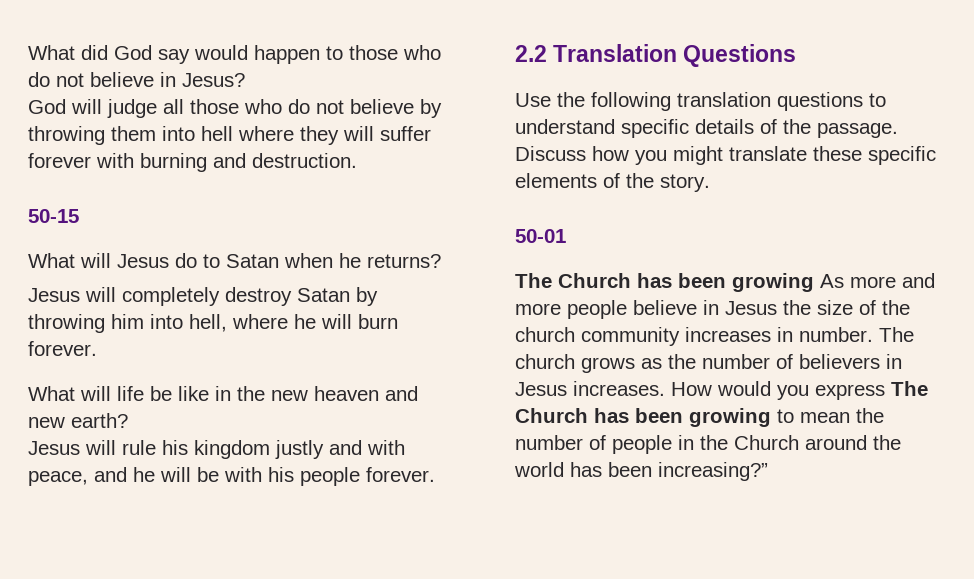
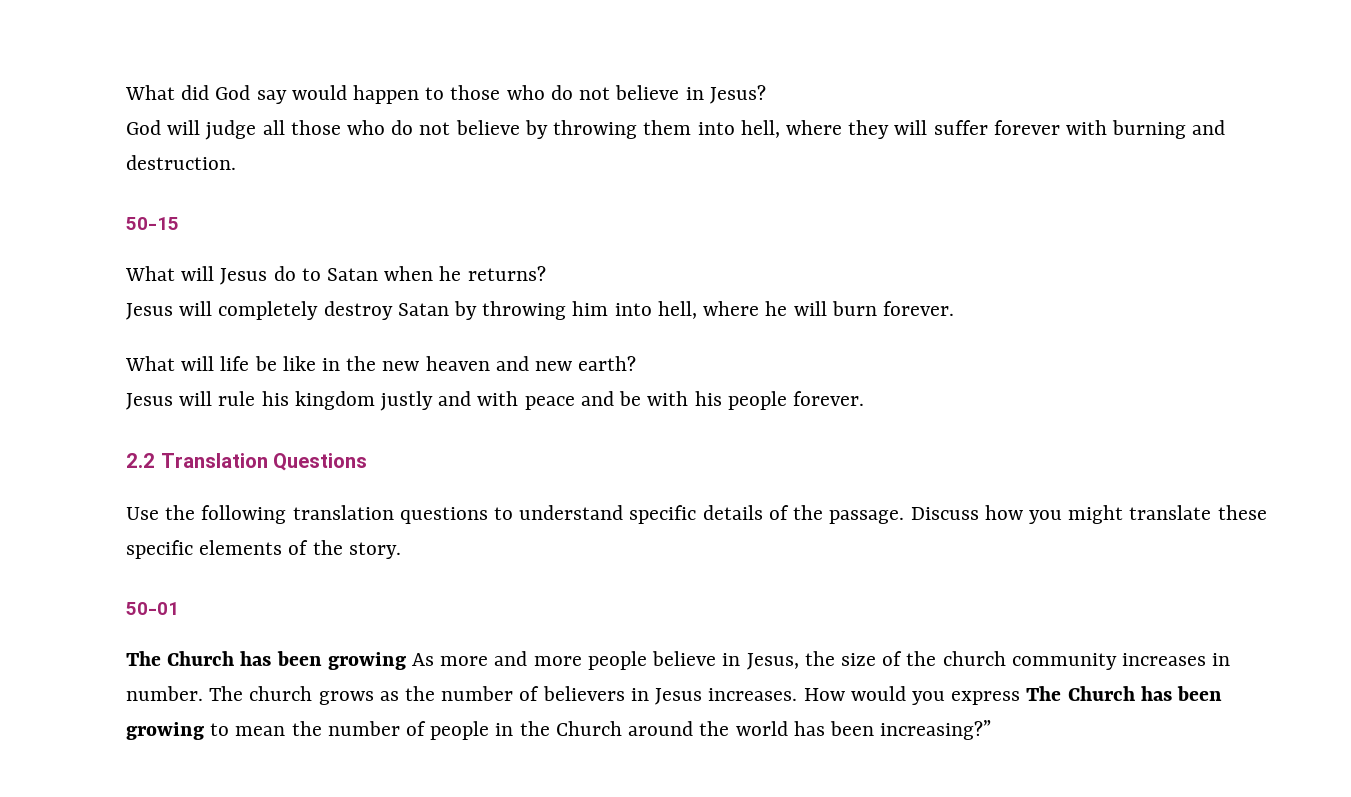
[201,126,233,141] hell -> [740,120,780,138] hell,
[28,467,191,486] peace, and he will -> [524,391,614,410] peace and
[725,301,777,315] Jesus -> [746,653,799,670] Jesus,

